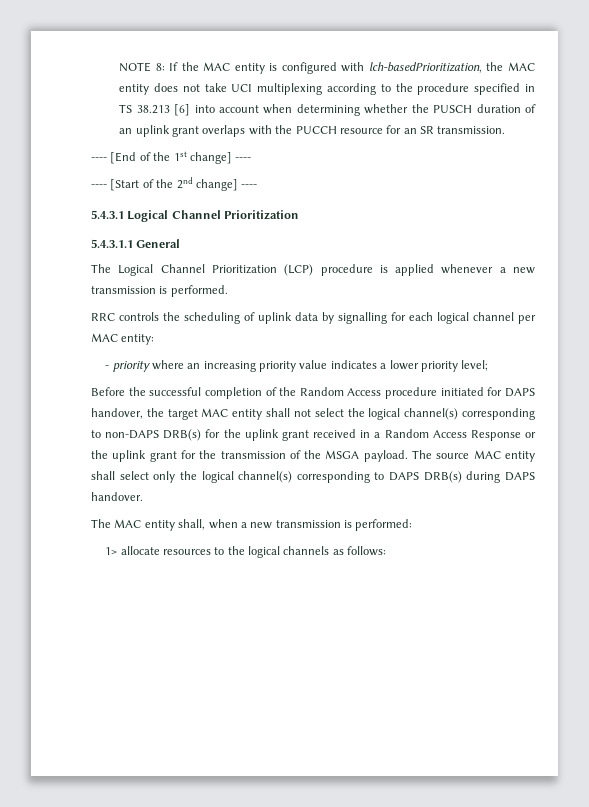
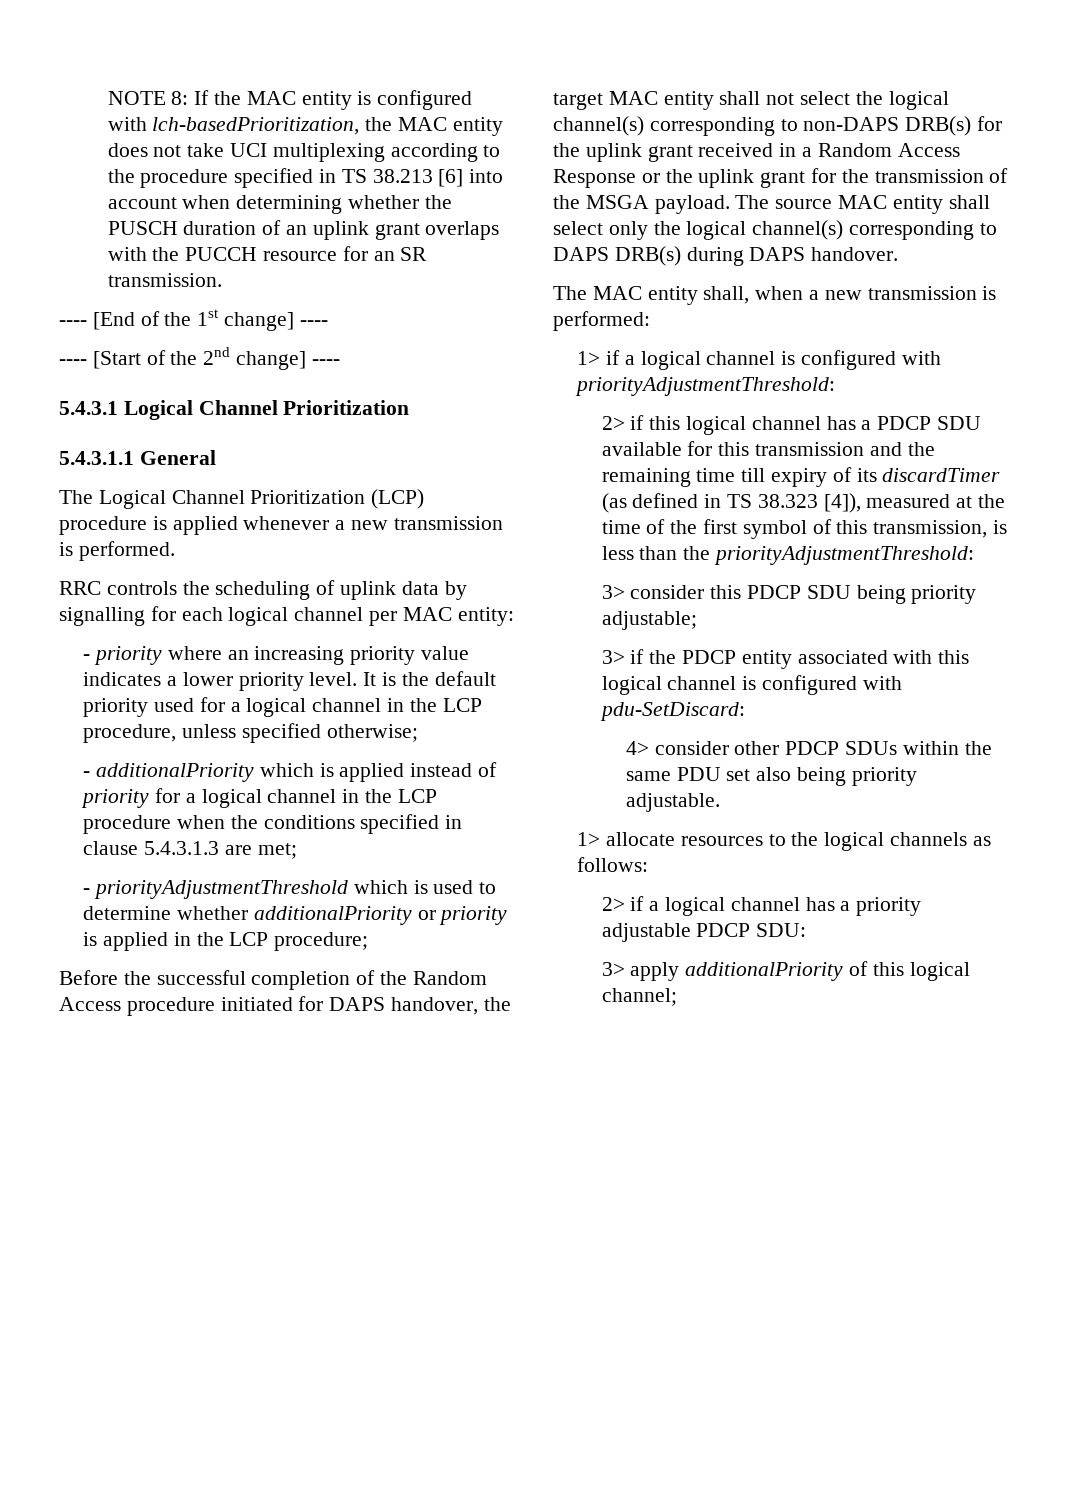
[461,360,489,371] level; -> [309,671,496,686] [83,697,482,717] [83,723,418,743] [83,762,498,782] [81,788,437,808] [83,814,463,834] [83,841,297,859] [83,880,497,899] [83,906,508,925] [83,932,369,951] level. It is the default priority used for a logical channel in the LCP procedure, unless specified otherwise; // - additionalPriority which is applied instead of priority for a logical channel in the LCP procedure when the conditions specified in clause 5.4.3.1.3 are met; // - priorityAdjustmentThreshold which is used to determine whether additionalPriority or priority is applied in the LCP procedure;
(413, 525) none -> [577,350,941,370] [575,377,836,396] [601,415,981,435] [601,441,935,456] [601,467,1001,487] [601,493,1005,513] [601,519,1007,539] [601,546,974,565] [601,585,977,604] [601,611,697,630] [601,649,970,669] [601,675,902,695] [599,702,745,721] [625,741,992,755] [625,767,917,786] [625,793,720,812] // 1> if a logical channel is configured with priorityAdjustmentThreshold: // 2> if this logical channel has a PDCP SDU available for this transmission and the remaining time till expiry of its discardTimer (as defined in TS 38.323 [4]), measured at the time of the first symbol of this transmission, is less than the priorityAdjustmentThreshold: // 3> consider this PDCP SDU being priority adjustable; // 3> if the PDCP entity associated with this logical channel is configured with pdu-SetDiscard: // 4> consider other PDCP SDUs within the same PDU set also being priority adjustable.
(387, 551) none -> [601,896,922,916] [601,923,807,942] [601,961,970,981] [601,988,677,1006] // 2> if a logical channel has a priority adjustable PDCP SDU: // 3> apply additionalPriority of this logical channel;

